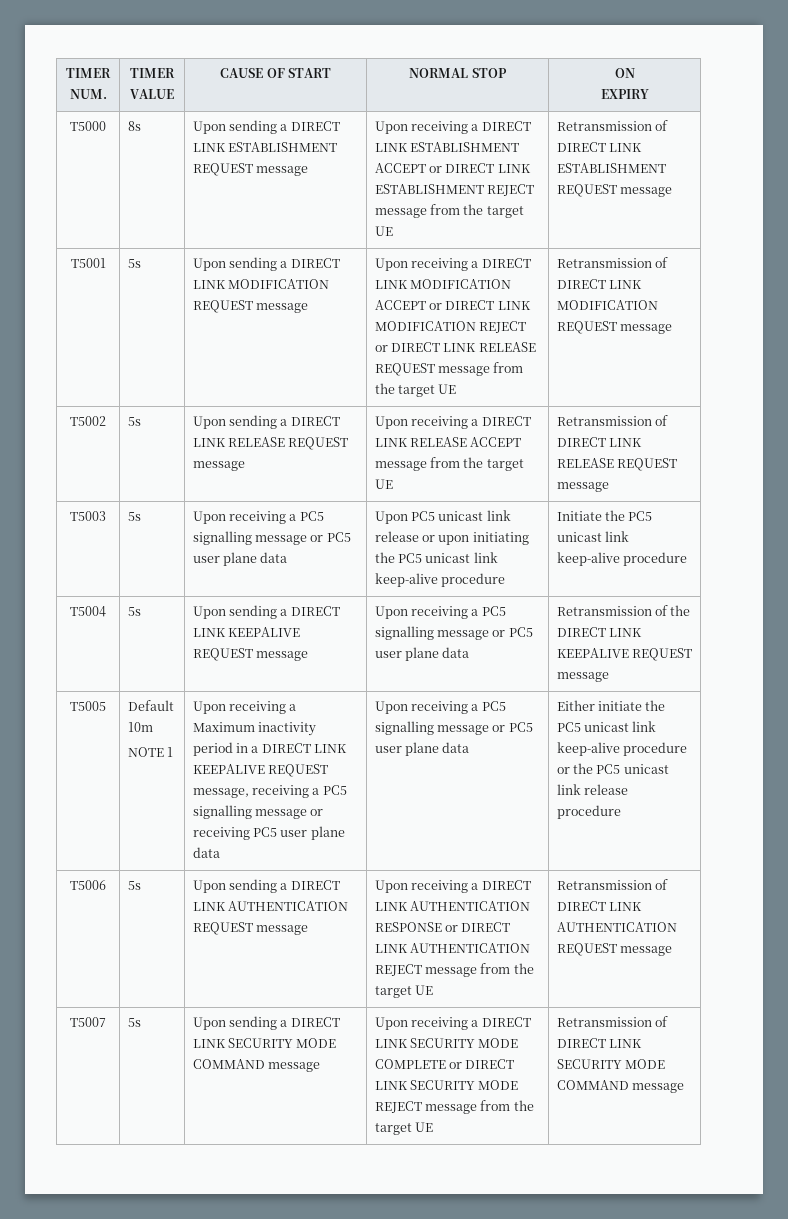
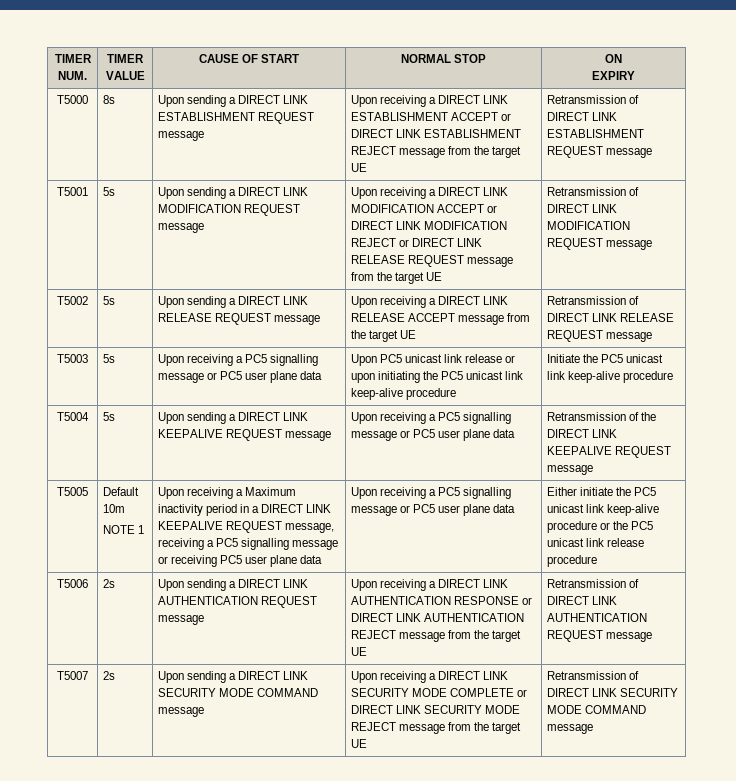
[127,881,141,890] 5s -> [102,579,115,588] 2s
[127,1018,141,1027] 5s -> [102,671,115,680] 2s

